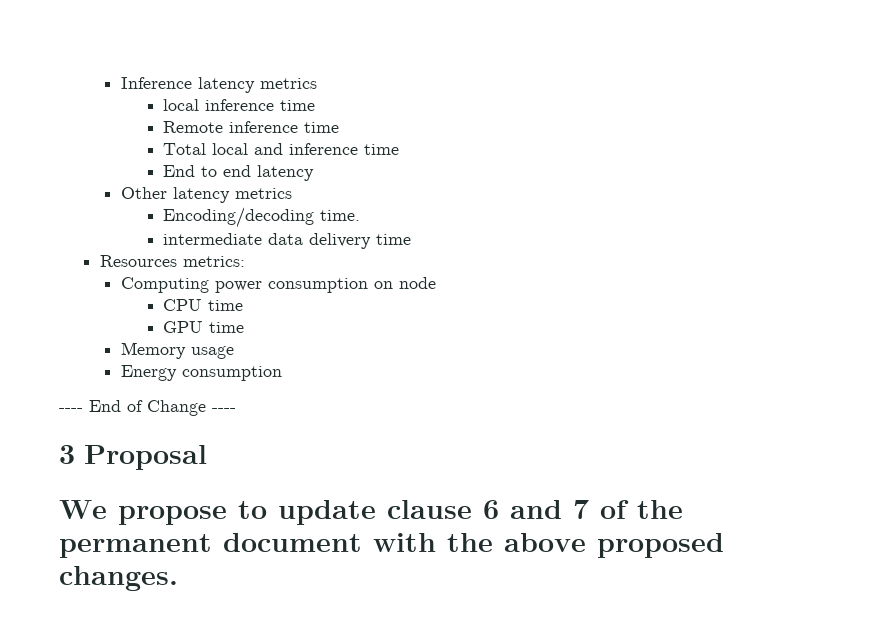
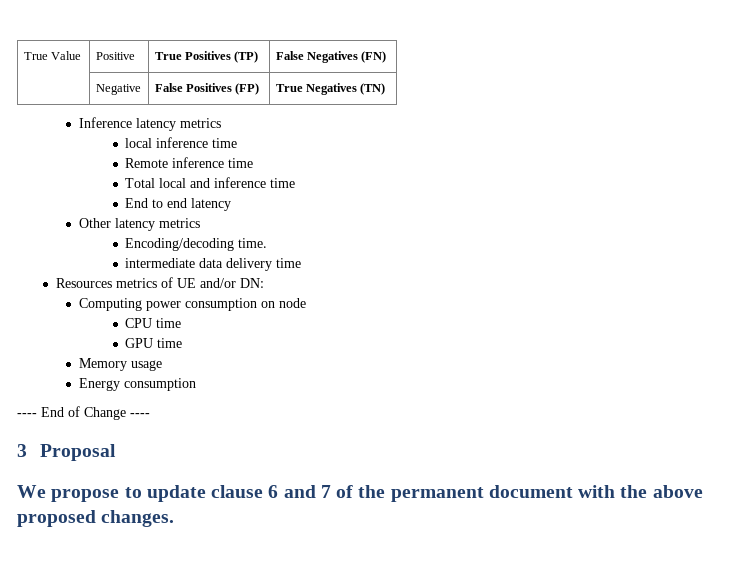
(120, 83) none -> [23,51,81,60] [95,52,135,60] [154,51,259,63] [275,51,387,63] [95,84,141,95] [154,83,260,95] [275,83,386,95] True Value | Positive | True Positives (TP) | False Negatives (FN) // | Negative | False Positives (FP) | True Negatives (TN) //
[182,256,245,267] metrics: -> [115,277,264,288] metrics of UE and/or DN:

